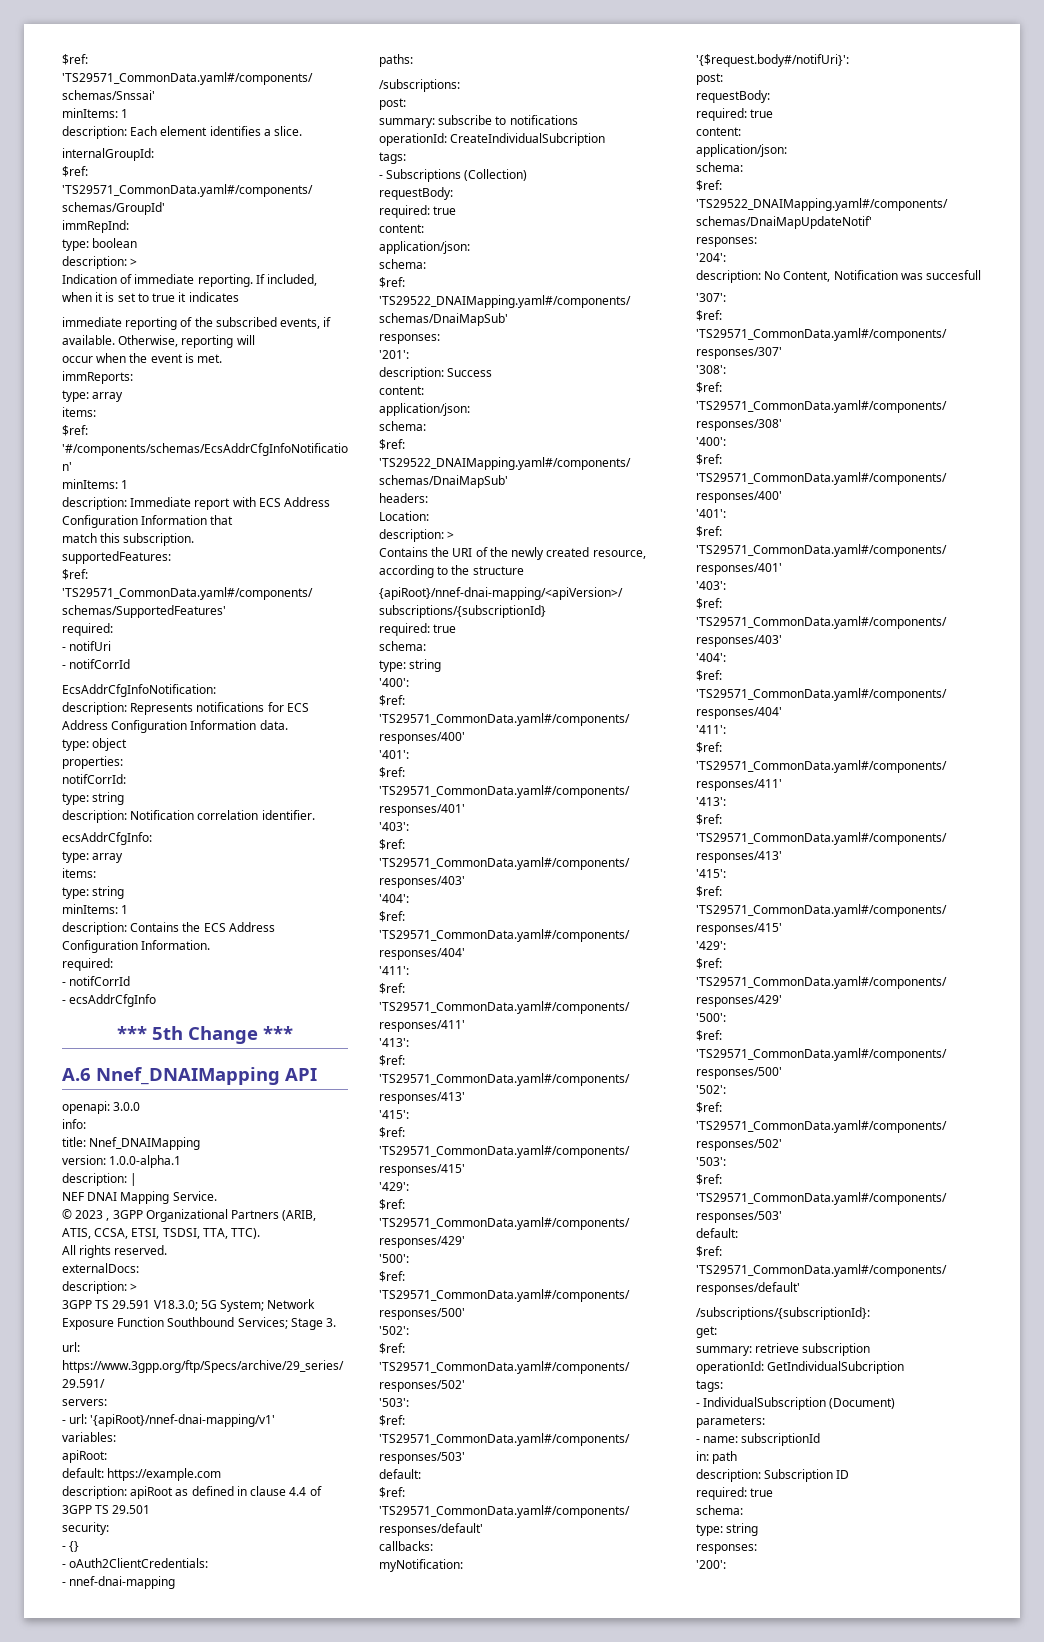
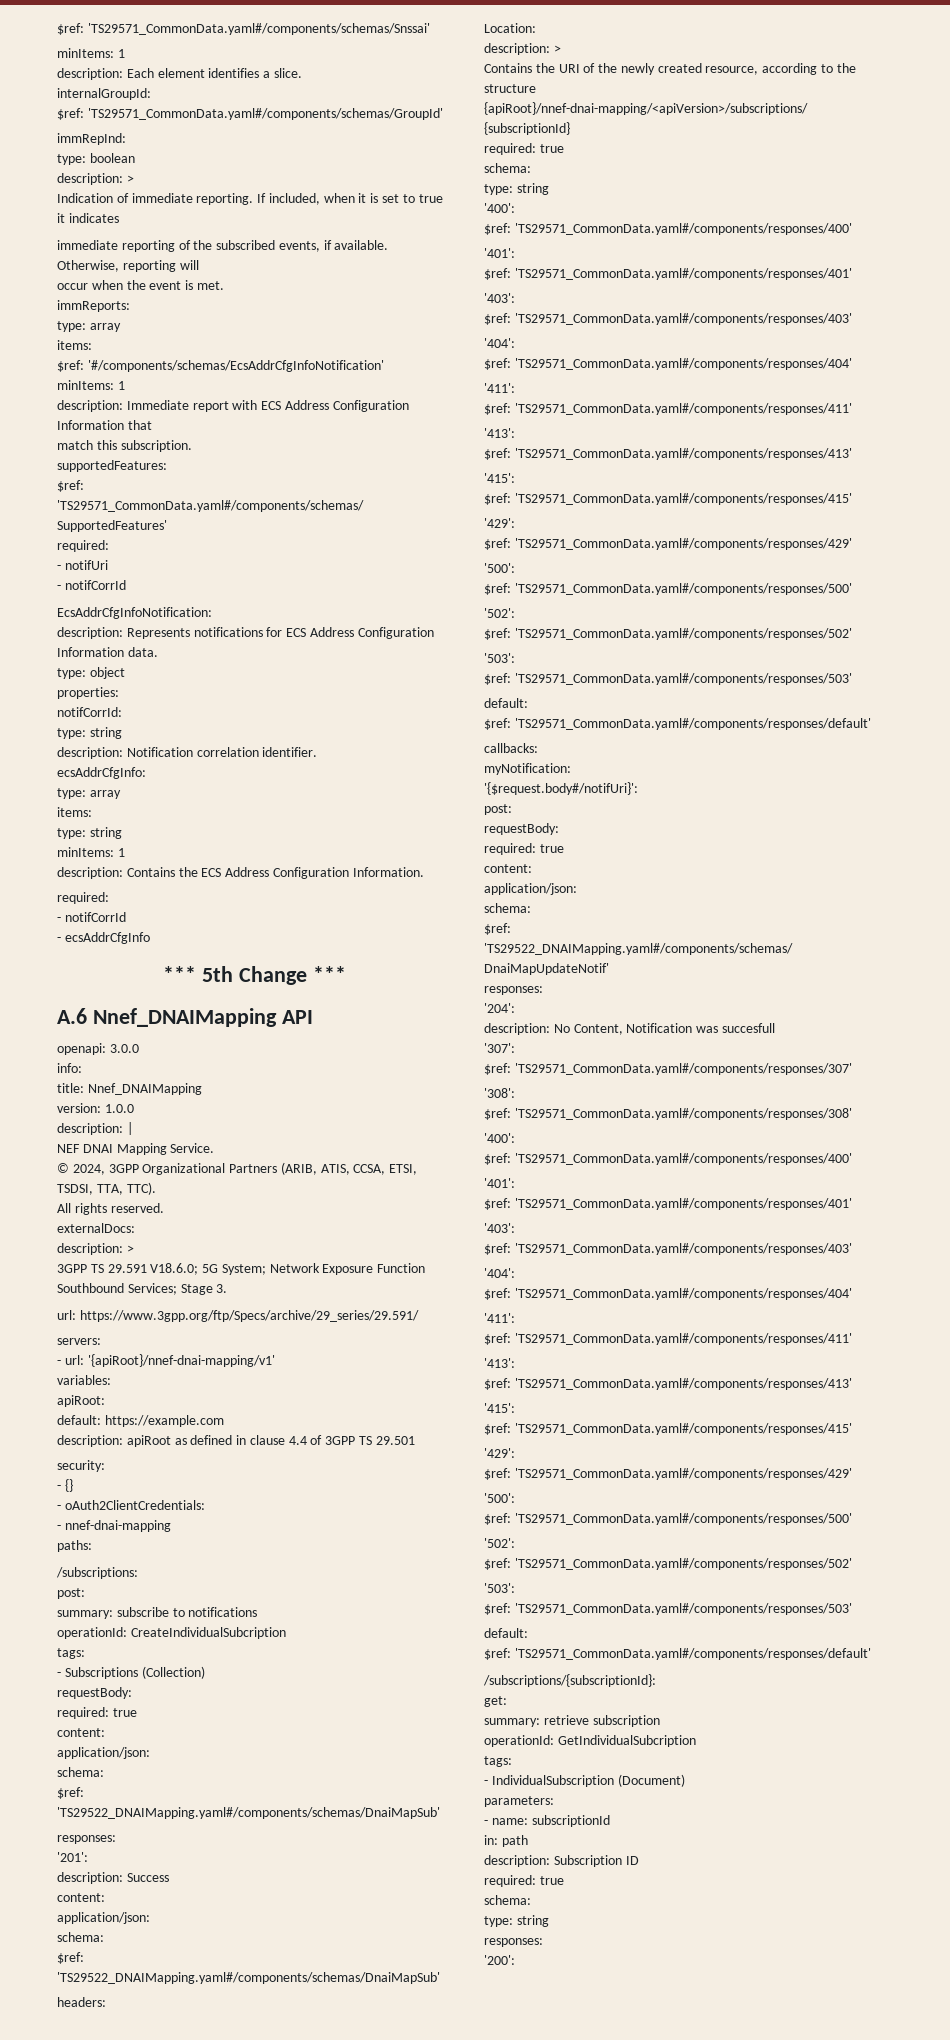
[109,1155,182,1168] 1.0.0-alpha.1 -> [104,1104,134,1113] 1.0.0
[75,1210,110,1221] 2023 , -> [72,1164,105,1175] 2024,
[153,1300,198,1311] V18.3.0; -> [150,1263,199,1275] V18.6.0;

